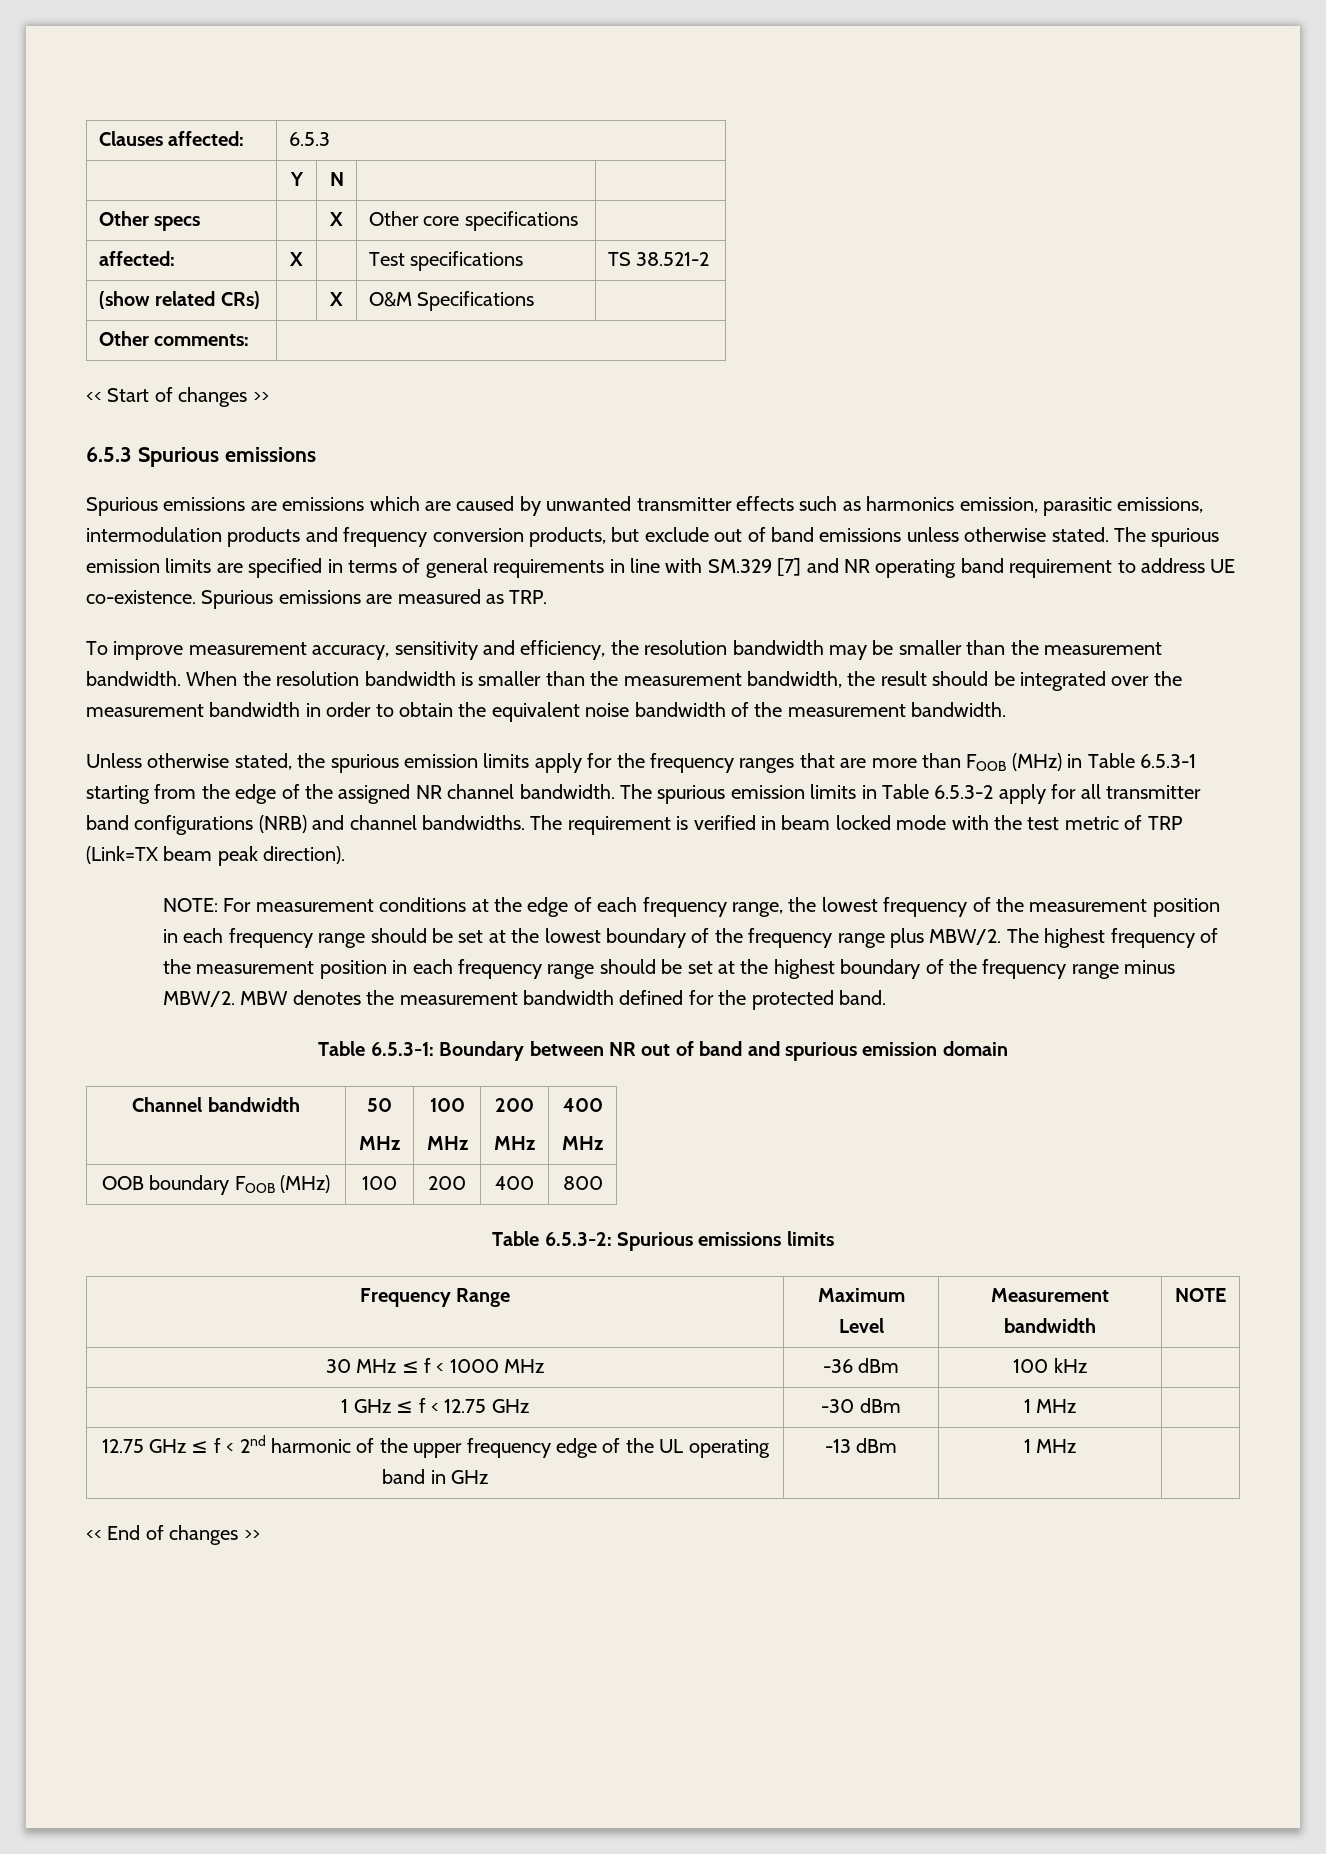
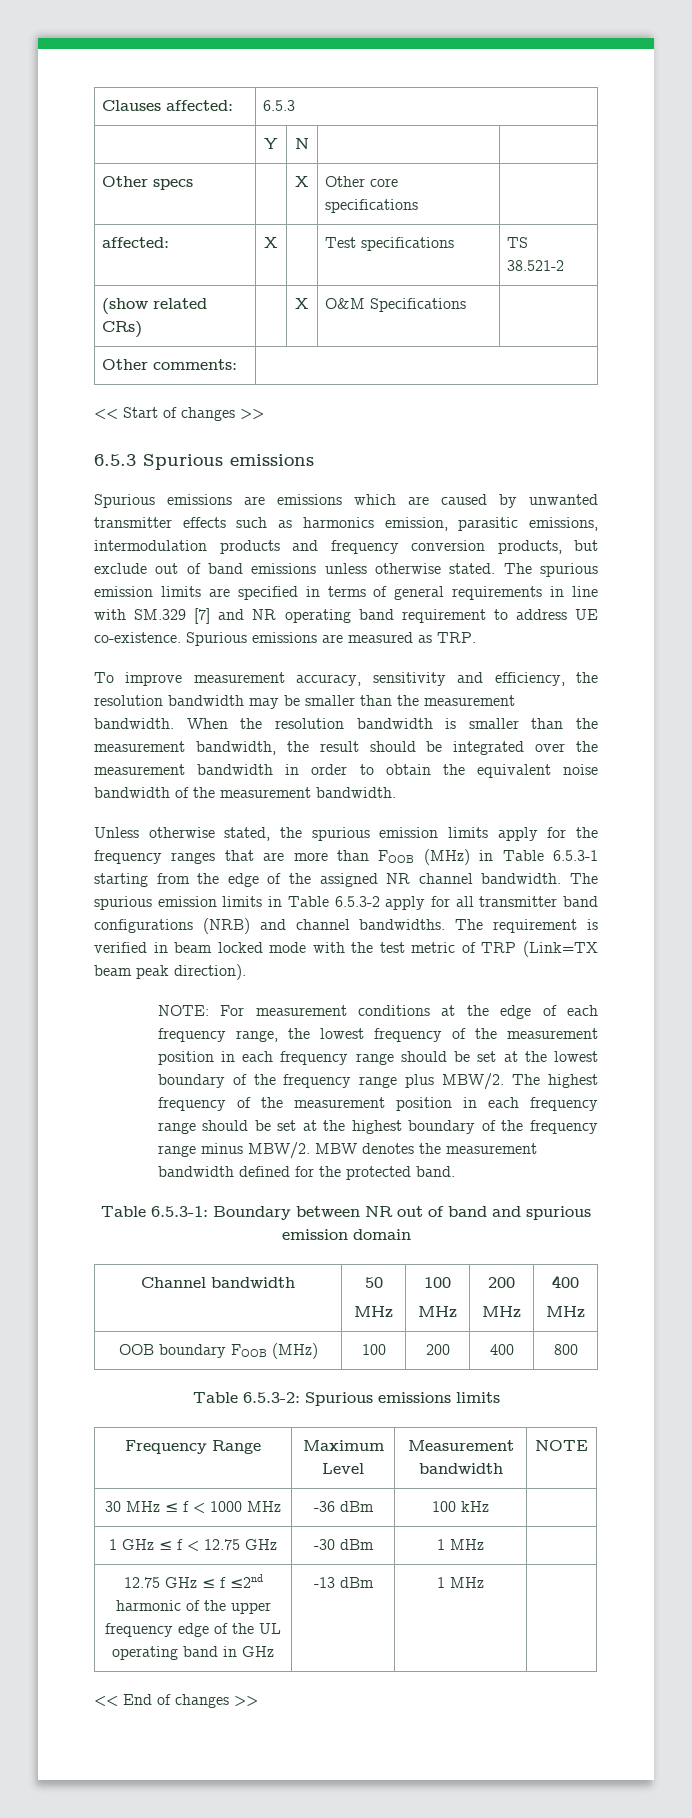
[226,1435,266,1453] < 2nd -> [229,1574,263,1588] ≤2nd

